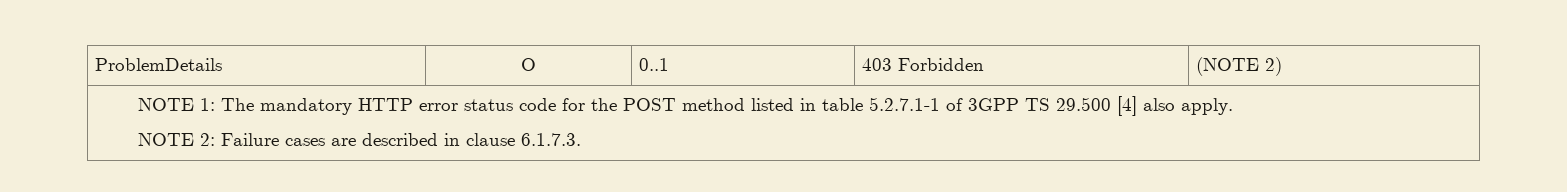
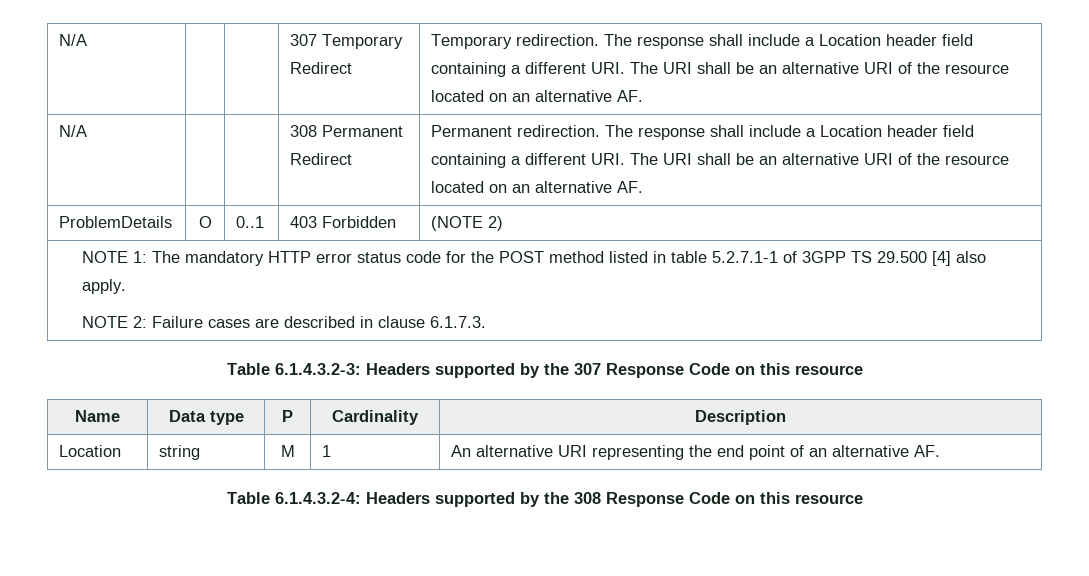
(95, 64) none -> [59,34,88,46] [290,34,404,49] [290,62,353,74] [431,34,974,49] [431,62,1010,77] [431,90,644,102] [59,125,88,137] [290,125,404,137] [290,153,353,165] [431,125,975,140] [431,153,1010,168] [431,181,644,193] N/A | | | 307 Temporary Redirect | Temporary redirection. The response shall include a Location header field containing a different URI. The URI shall be an alternative URI of the resource located on an alternative AF. // N/A | | | 308 Permanent Redirect | Permanent redirection. The response shall include a Location header field containing a different URI. The URI shall be an alternative URI of the resource located on an alternative AF. //
(581, 139) none -> [226,363,863,378] [75,410,120,422] [168,410,244,425] [282,410,293,422] [332,410,419,425] [695,410,786,425] [59,445,122,457] [159,445,201,460] [280,445,295,457] [322,445,332,457] [451,445,941,460] [226,492,863,507] // Table 6.1.4.3.2-3: Headers supported by the 307 Response Code on this resource // Name | Data type | P | Cardinality | Description // Location | string | M | 1 | An alternative URI representing the end point of an alternative AF. // Table 6.1.4.3.2-4: Headers supported by the 308 Response Code on this resource

